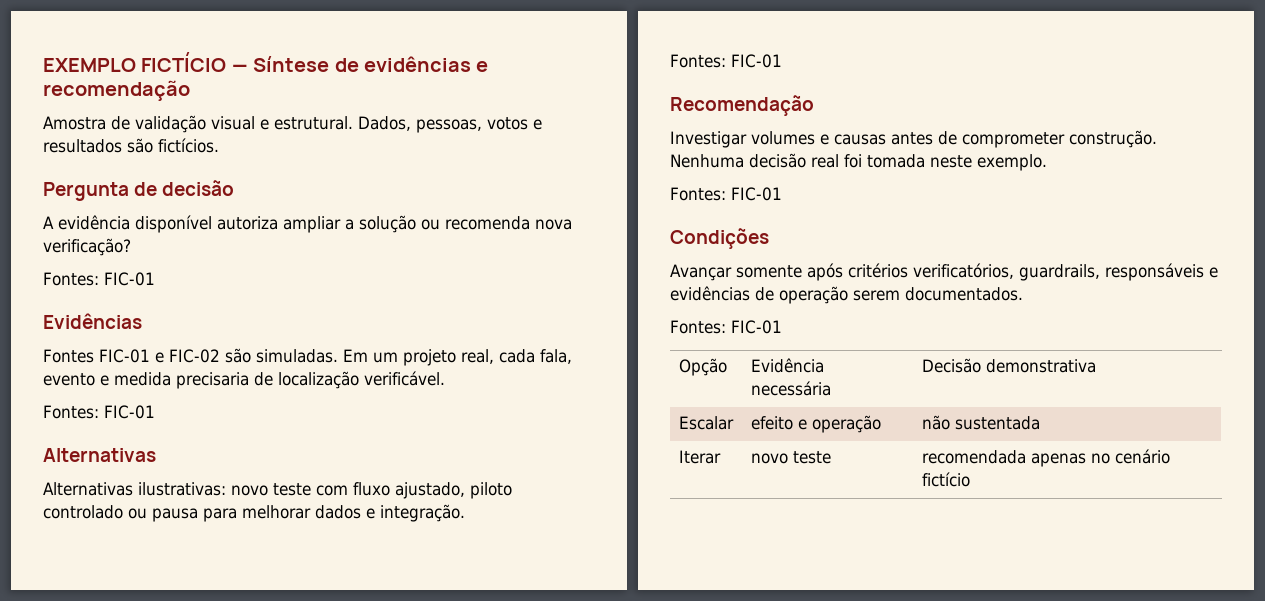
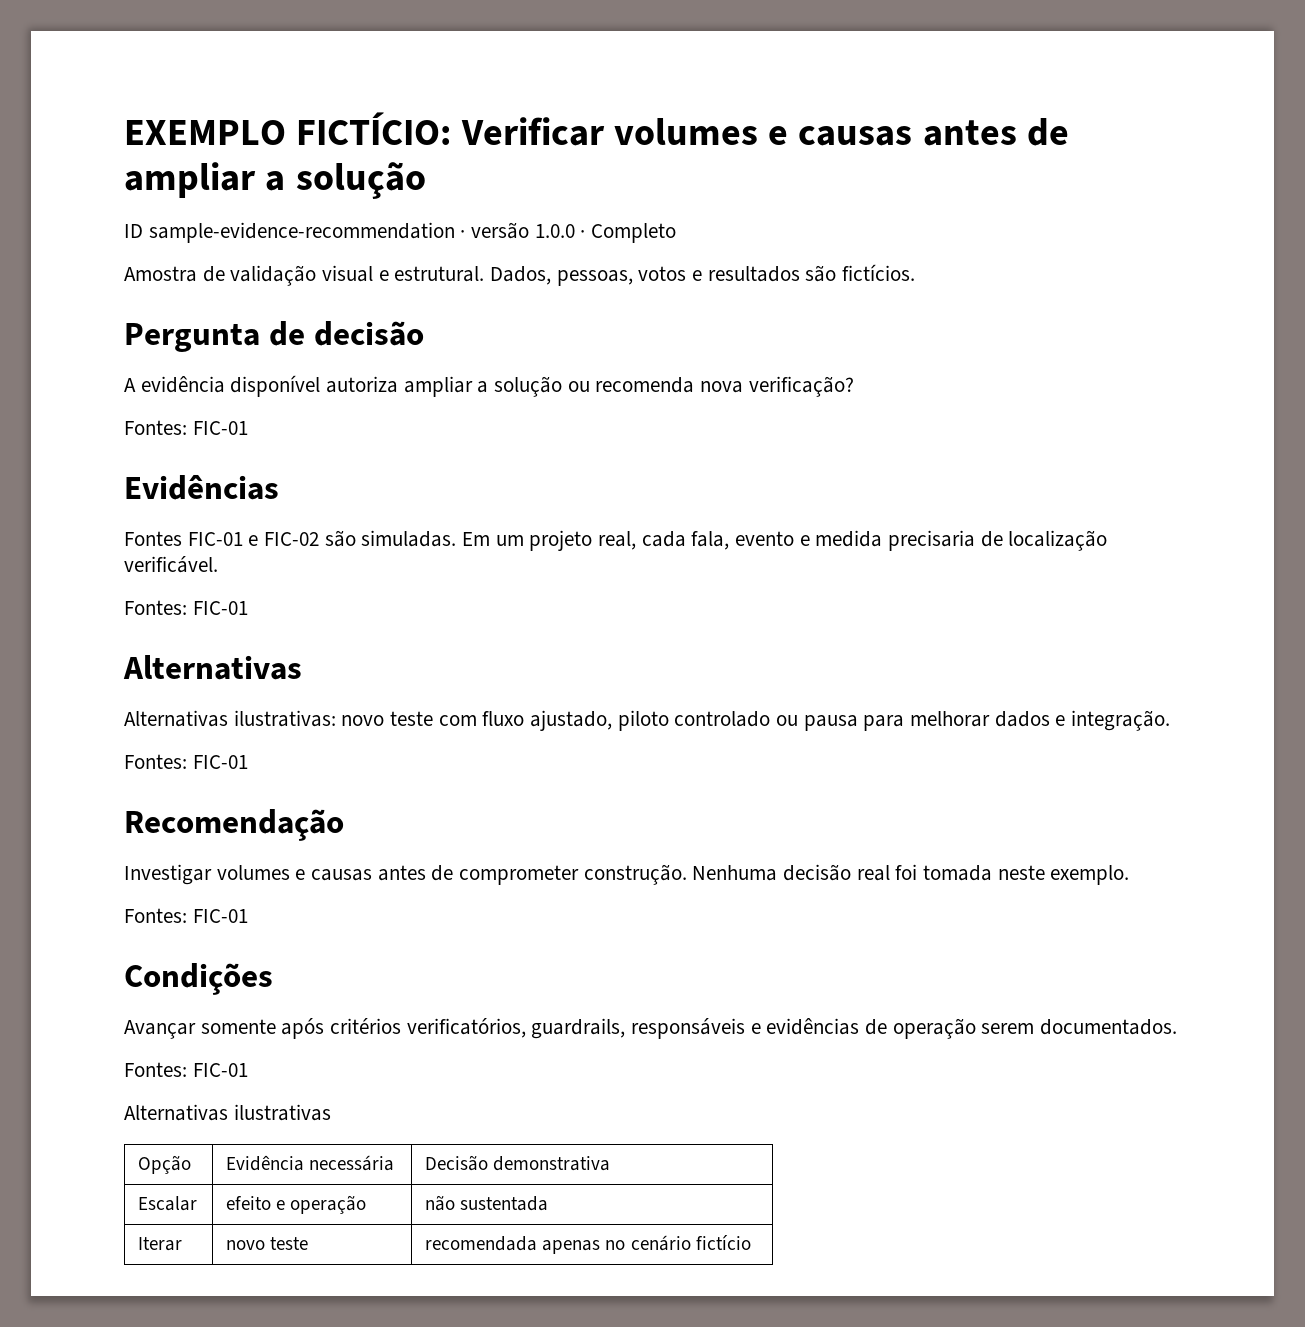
[141,52,489,72] [43,80,190,101] FICTÍCIO — Síntese de evidências e recomendação -> [296,112,1069,146] [124,162,426,199] [124,222,677,243] FICTÍCIO: Verificar volumes e causas antes de ampliar a solução // ID sample-evidence-recommendation · versão 1.0.0 · Completo
(782, 327) none -> [124,1104,331,1121] // Alternativas ilustrativas

